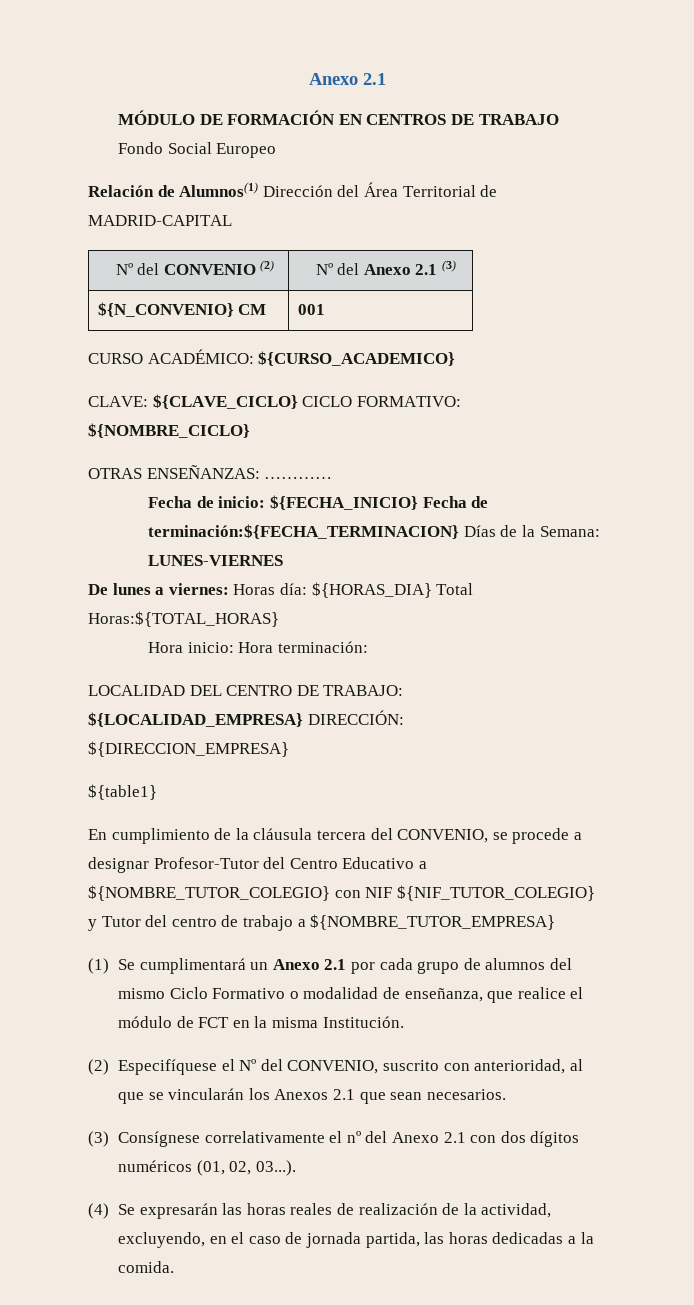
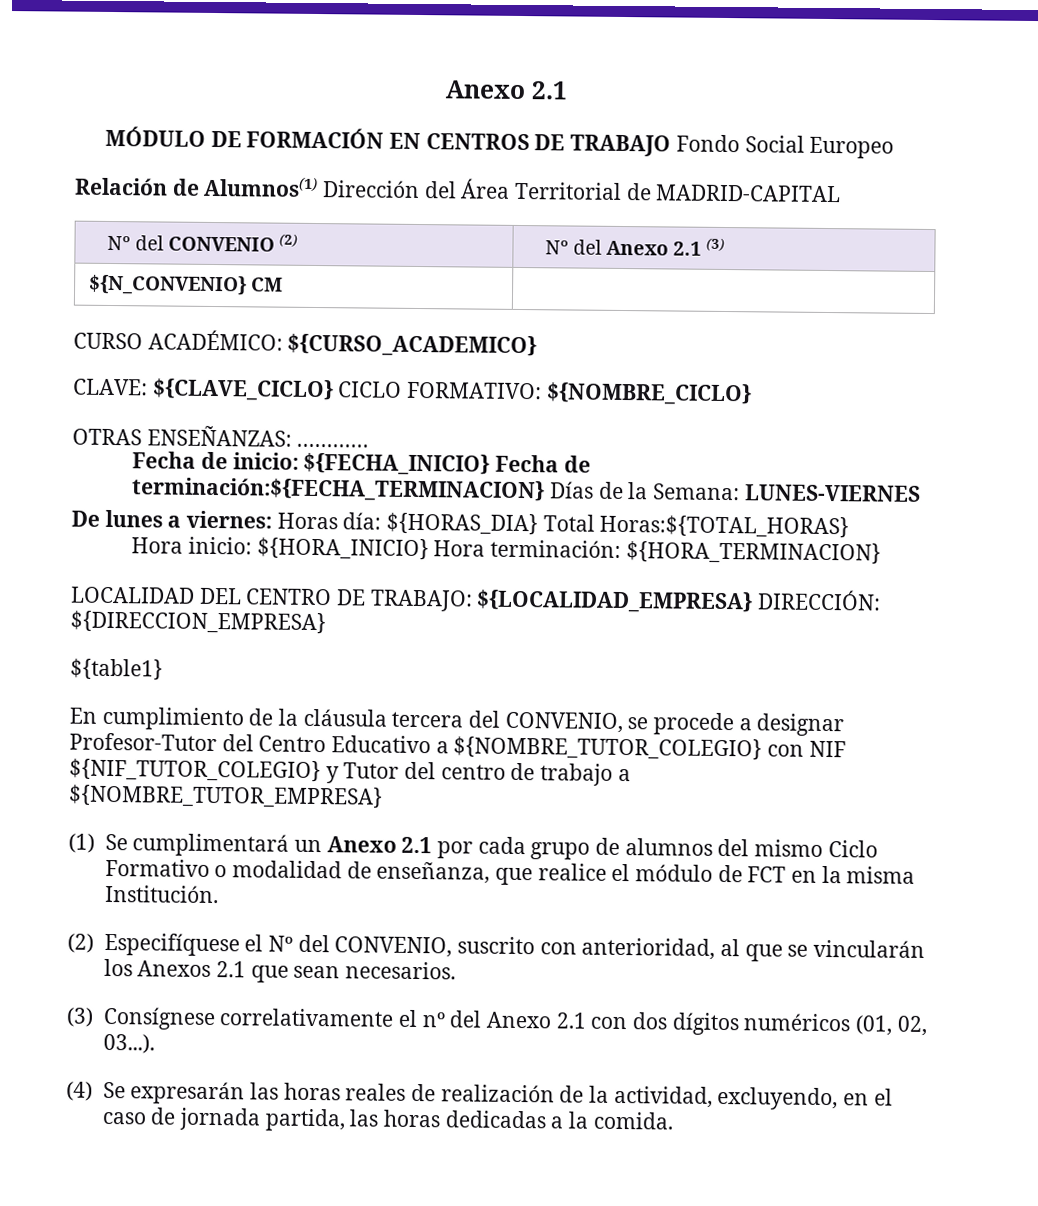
[297,304,325,315] 001 -> (283, 284) none
(234, 647) none -> [256,537,429,561] ${HORA_INICIO}
(368, 647) none -> [625,541,881,565] ${HORA_TERMINACION}

